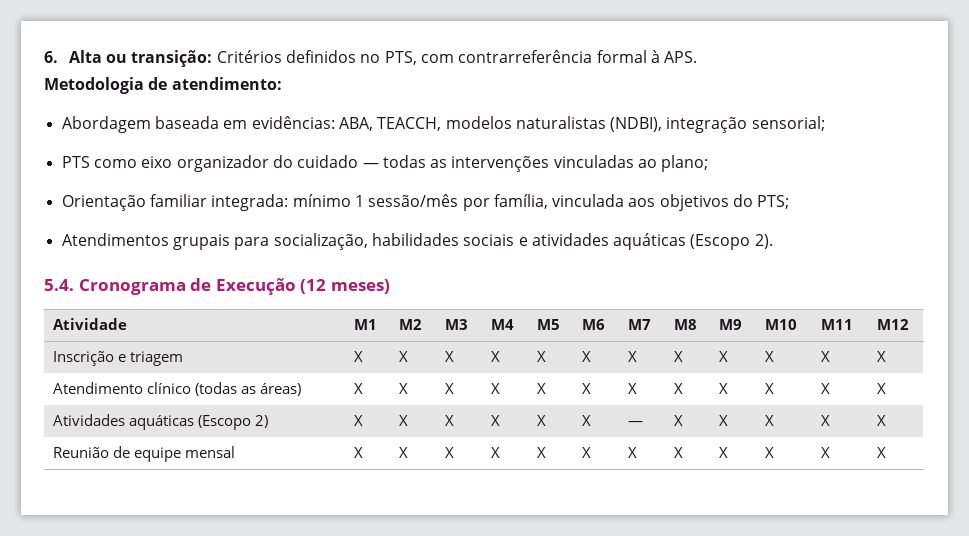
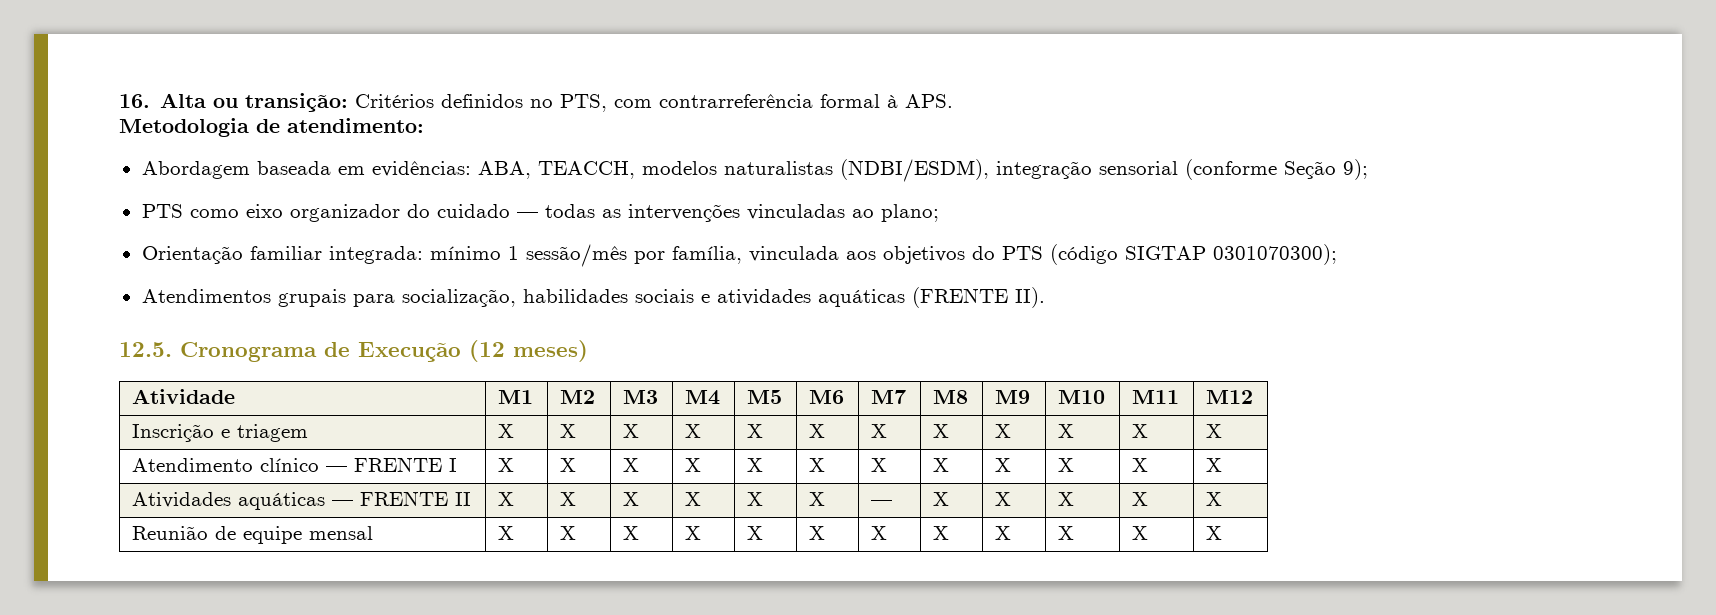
[44,51,58,63] 6. -> [119,94,150,108] 16.
[610,116,825,133] (NDBI), integração sensorial; -> [839,159,1368,182] (NDBI/ESDM), integração sensorial (conforme Seção 9);
[757,195,790,209] PTS; -> [1001,244,1337,265] PTS (código SIGTAP 0301070300);
[690,234,773,250] [44,279,74,291] (Escopo 2). // 5.4. -> [911,287,1045,308] [119,342,172,357] (FRENTE II). // 12.5.
[194,382,301,396] (todas as áreas) -> [326,457,458,472] — FRENTE I
[197,415,268,430] (Escopo 2) -> [332,491,472,506] — FRENTE II

